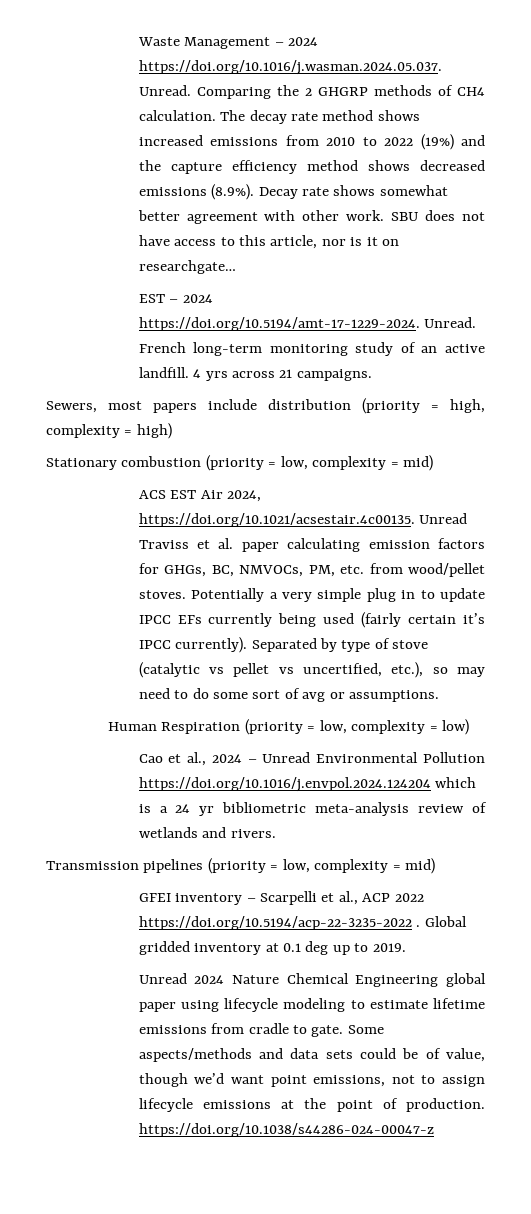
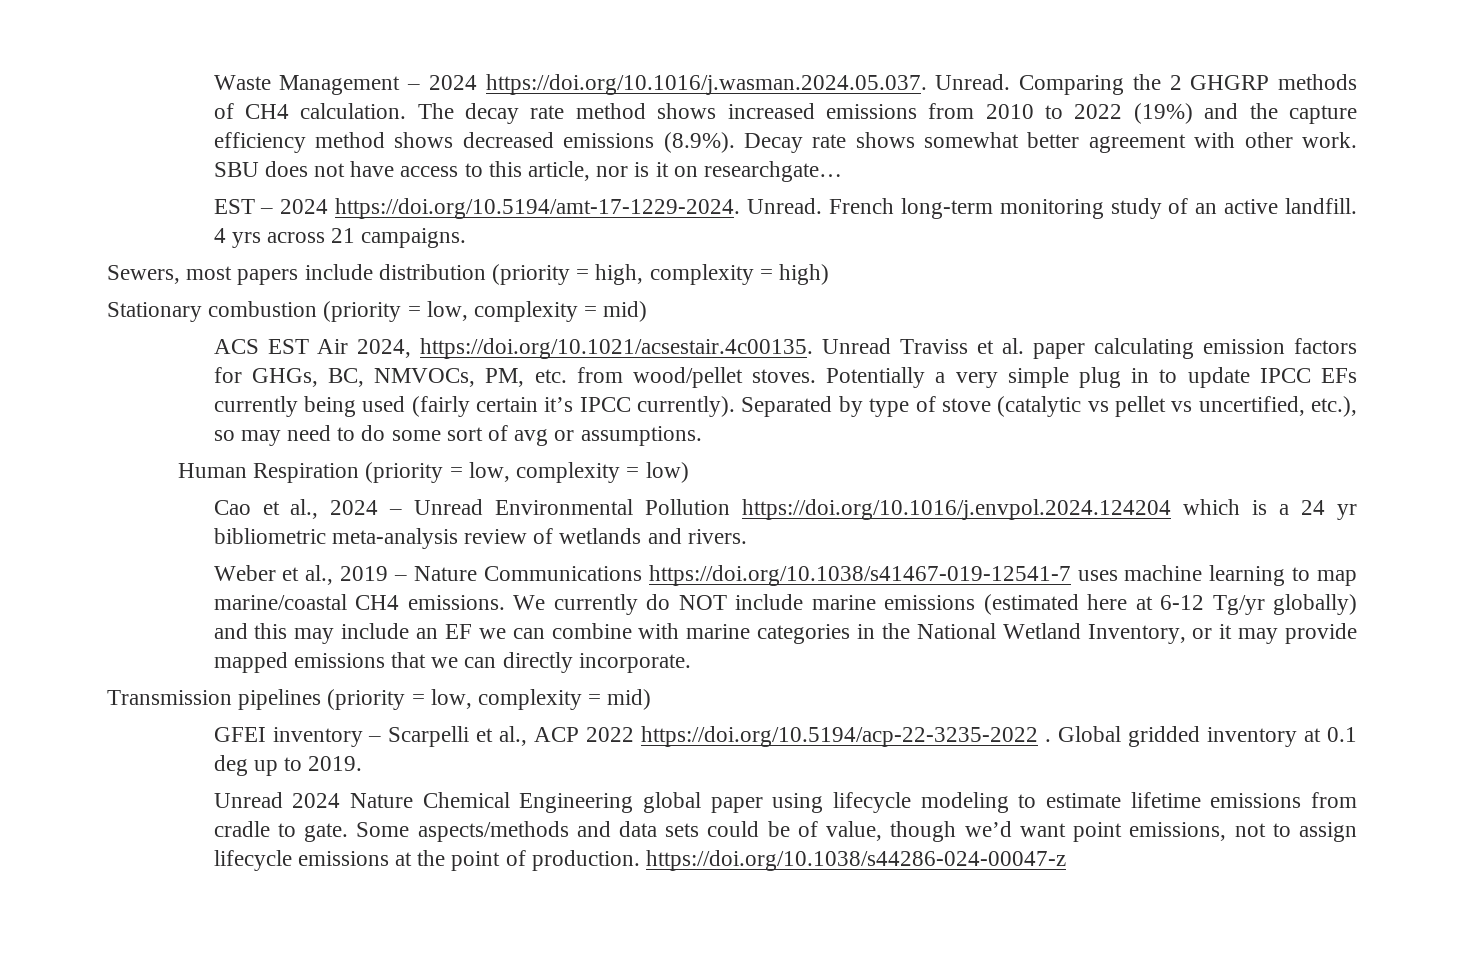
(276, 833) none -> [213,565,1357,586] [213,594,1357,615] [213,623,1357,644] [213,652,691,673] // Weber et al., 2019 – Nature Communications https://doi.org/10.1038/s41467-019-12541-7 uses machine learning to map marine/coastal CH4 emissions. We currently do NOT include marine emissions (estimated here at 6-12 Tg/yr globally) and this may include an EF we can combine with marine categories in the National Wetland Inventory, or it may provide mapped emissions that we can directly incorporate.

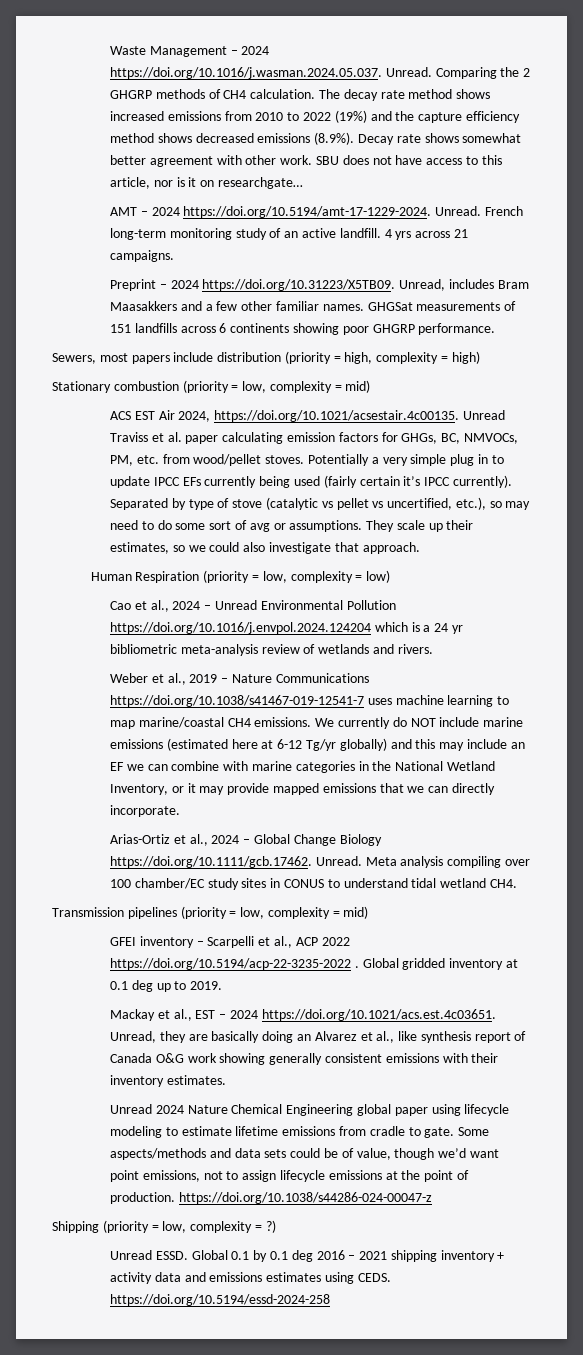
[213,199,255,214] EST -> [110,207,138,216] AMT
(467, 238) none -> [110,279,529,291] [110,301,517,311] [110,323,496,335] // Preprint – 2024 https://doi.org/10.31223/X5TB09. Unread, includes Bram Maasakkers and a few other familiar names. GHGSat measurements of 151 landfills across 6 continents showing poor GHGRP performance.
(702, 436) none -> [366,520,474,532] [110,542,420,554] They scale up their estimates, so we could also investigate that approach.
(691, 663) none -> [110,834,382,846] [110,856,530,868] [110,878,517,890] // Arias-Ortiz et al., 2024 – Global Change Biology https://doi.org/10.1111/gcb.17462. Unread. Meta analysis compiling over 100 chamber/EC study sites in CONUS to understand tidal wetland CH4.
(363, 763) none -> [110,1009,496,1021] [110,1031,527,1043] [110,1053,499,1065] [110,1075,226,1087] // Mackay et al., EST – 2024 https://doi.org/10.1021/acs.est.4c03651. Unread, they are basically doing an Alvarez et al., like synthesis report of Canada O&G work showing generally consistent emissions with their inventory estimates.
(1067, 860) none -> [52,1220,276,1233] [110,1250,505,1262] [110,1272,391,1284] [110,1294,331,1306] // Shipping (priority = low, complexity = ?) // Unread ESSD. Global 0.1 by 0.1 deg 2016 – 2021 shipping inventory + activity data and emissions estimates using CEDS. https://doi.org/10.5194/essd-2024-258

